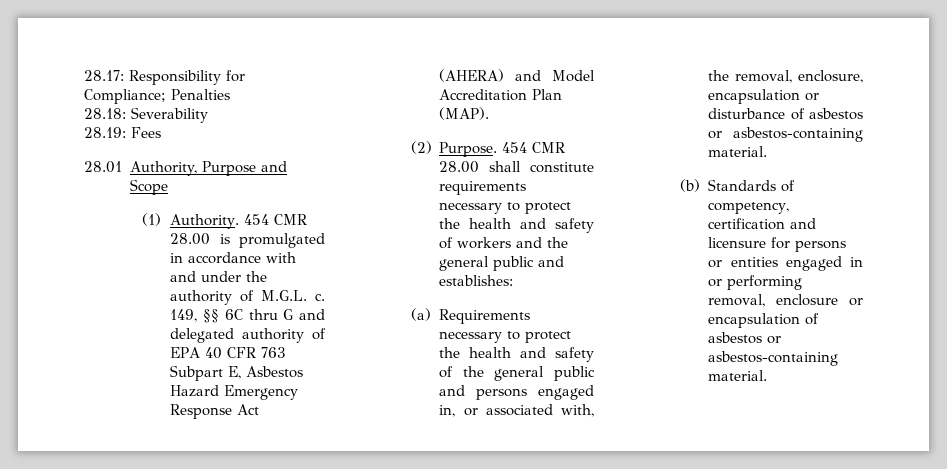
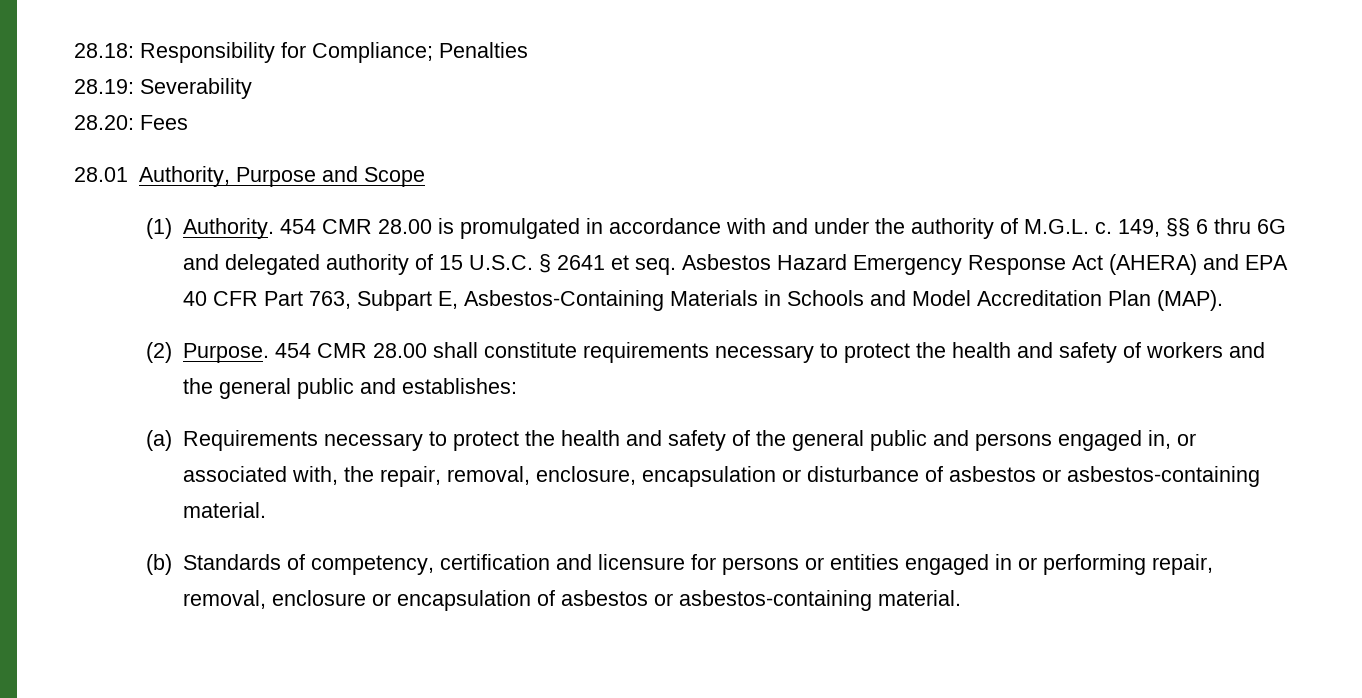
[84,70,124,81] 28.17: -> [74,43,134,58] 28.18:
[84,108,126,119] 28.18: -> [74,79,134,94] 28.19:
[84,127,126,138] 28.19: -> [74,115,134,130] 28.20:
[224,309,294,320] 6C thru G -> [1195,218,1286,234] 6 thru 6G
[170,347,287,359] [170,365,242,381] EPA 40 CFR 763 Subpart E, -> [438,254,676,275] 15 U.S.C. § 2641 et seq.
(542, 75) none -> [1244,255,1288,270] [182,290,906,311] EPA 40 CFR Part 763, Subpart E, Asbestos-Containing Materials in Schools and
(730, 75) none -> [379,466,441,487] repair,
(803, 282) none -> [1151,554,1213,575] repair,

